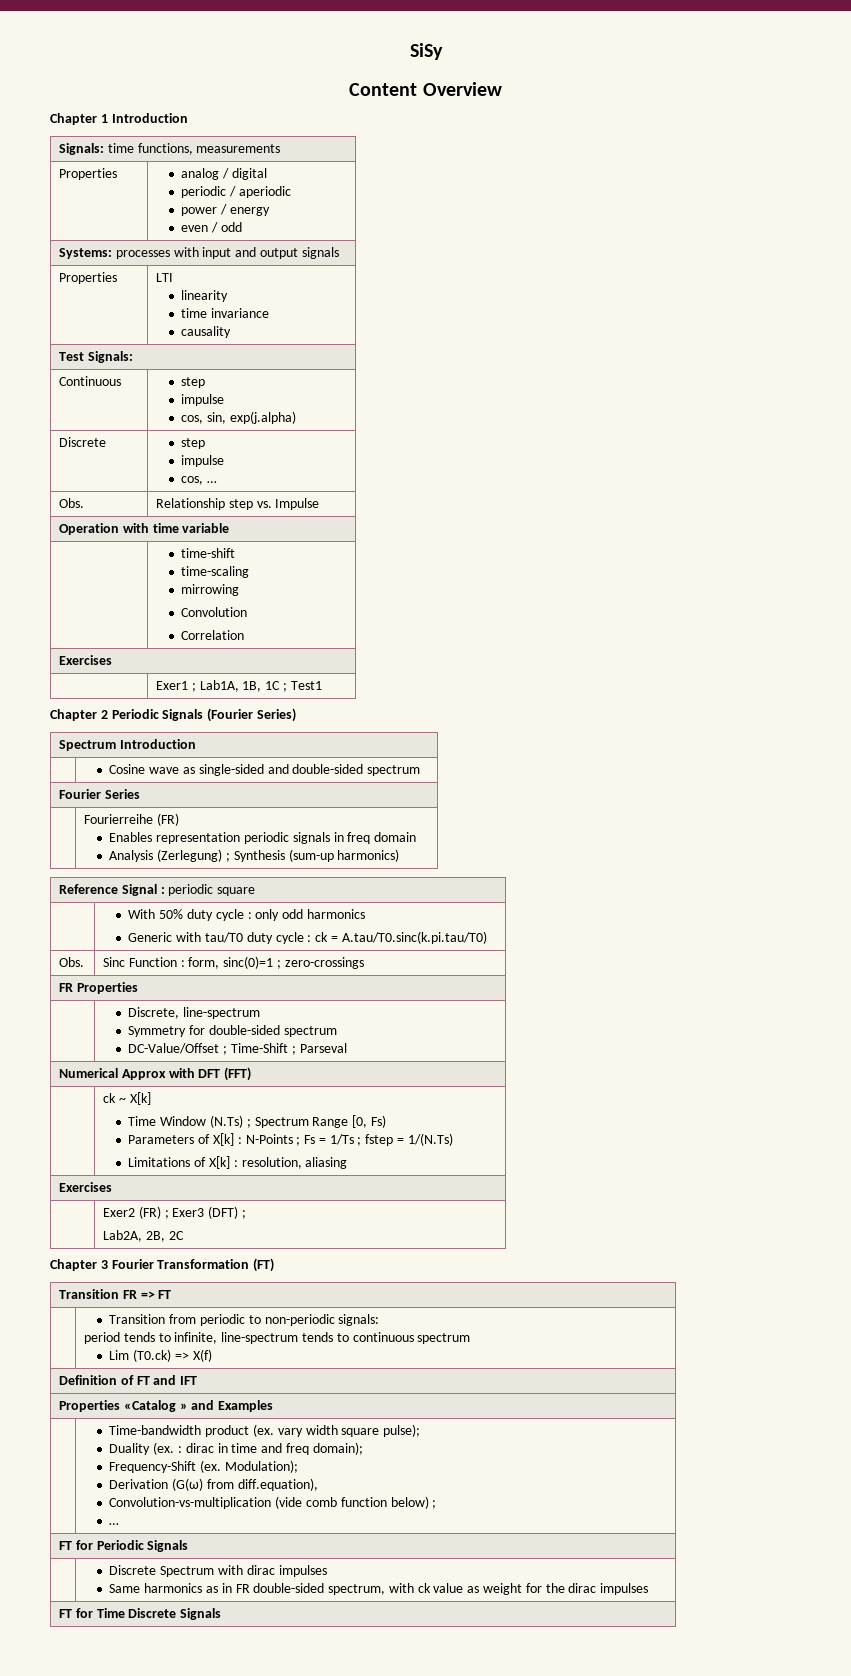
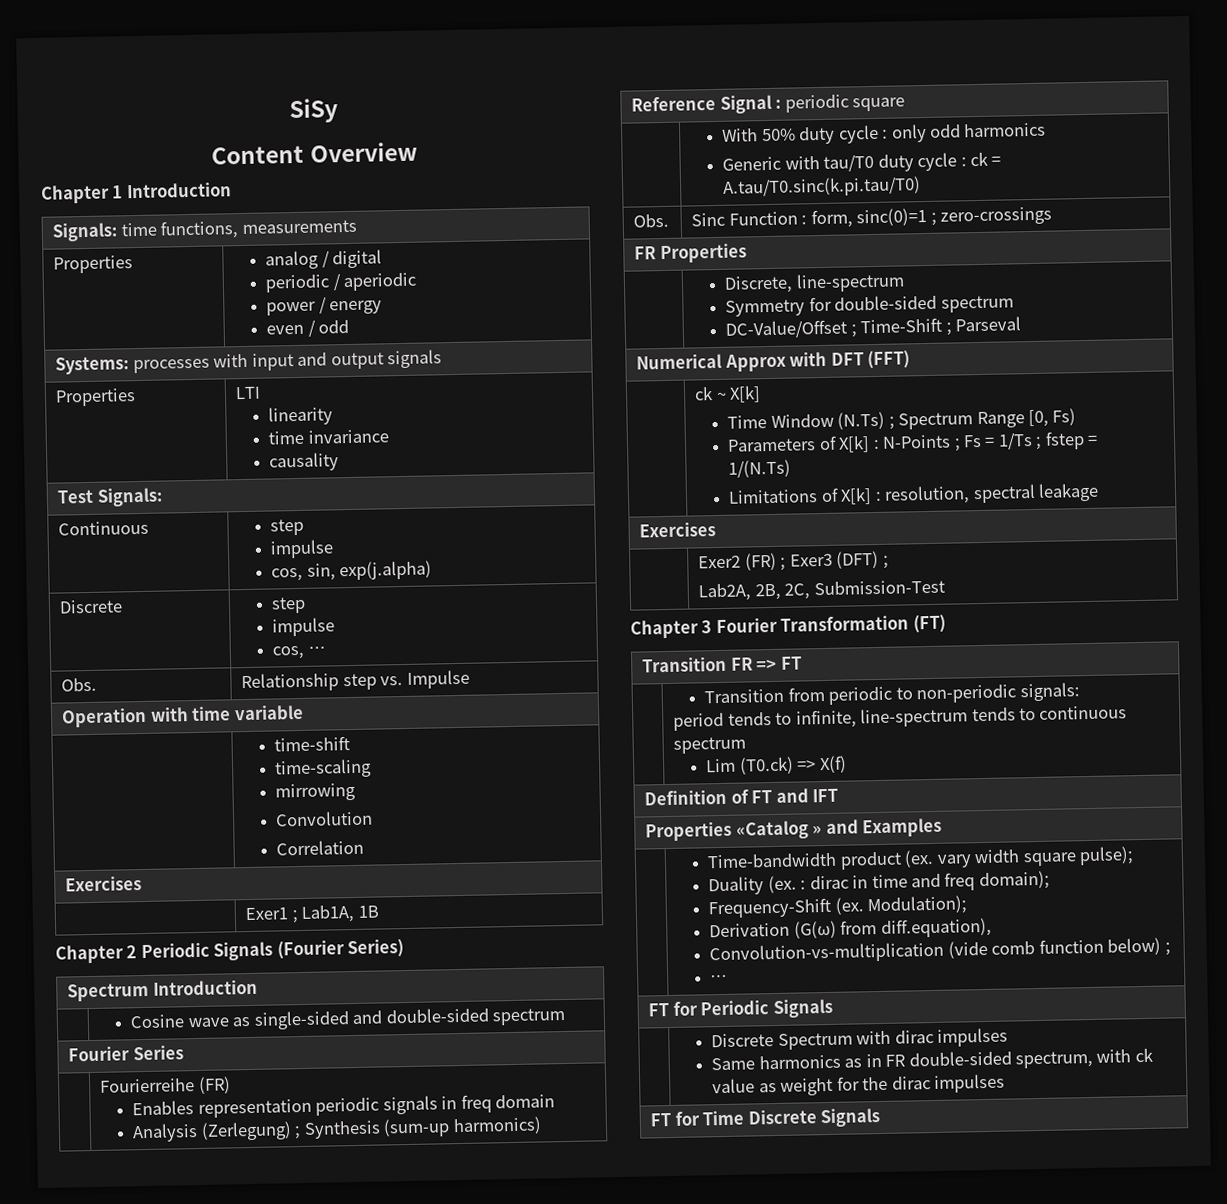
[242,681,322,692] 1B, 1C ; Test1 -> [357,905,379,918] 1B
[305,1157,348,1169] aliasing -> [972,482,1100,504] spectral leakage
[168,1231,184,1240] 2C -> [784,579,945,600] 2C, Submission-Test

